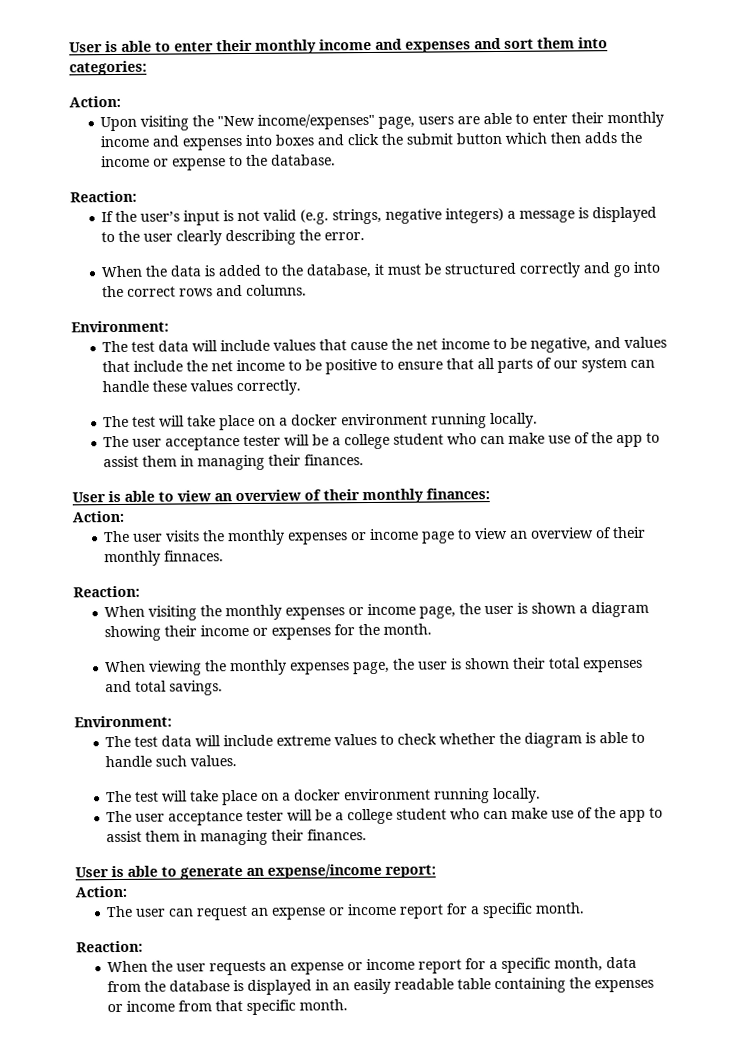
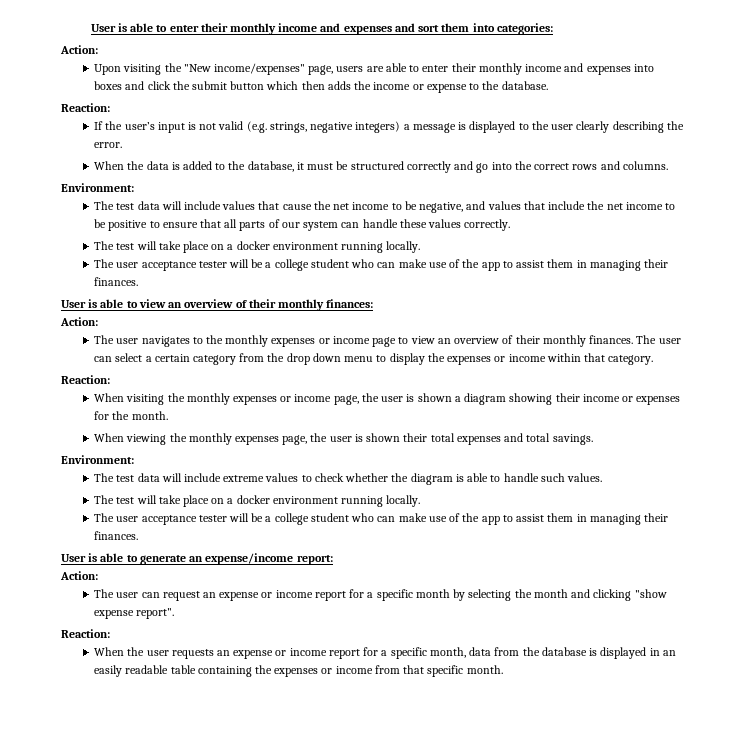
[165,530,201,542] visits -> [141,336,203,347] navigates to
[164,550,225,562] finnaces. -> [589,335,681,344] [94,353,654,365] finances. The user can select a certain category from the drop down menu to display the expenses or income within that category.
[535,902,586,914] month. -> [415,589,667,601] [94,608,175,619] month by selecting the month and clicking "show expense report".

